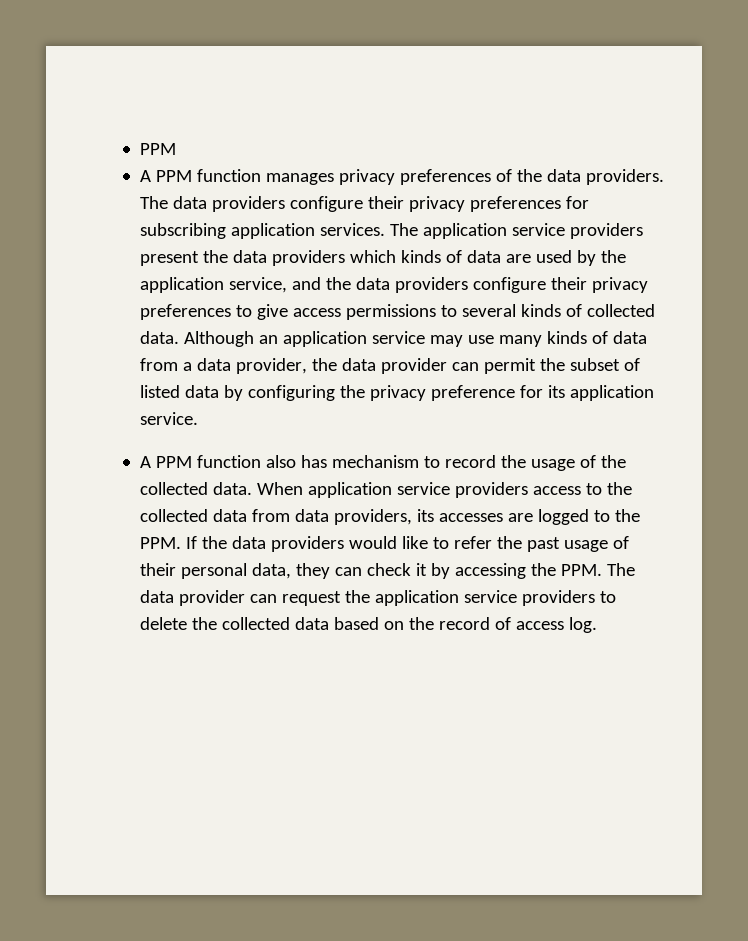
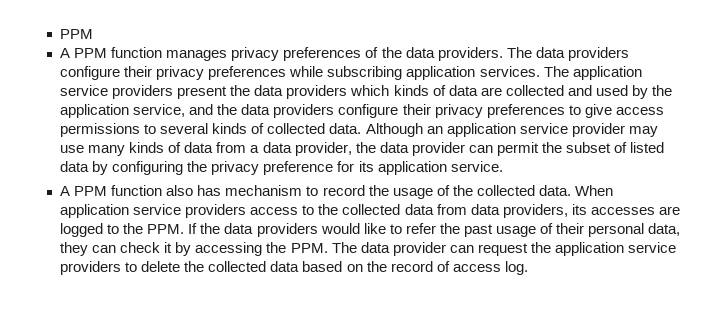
[565,196,589,209] for -> [289,66,324,77] while
(531, 258) none -> [505,85,592,96] collected and
(425, 337) none -> [571,123,625,137] provider

